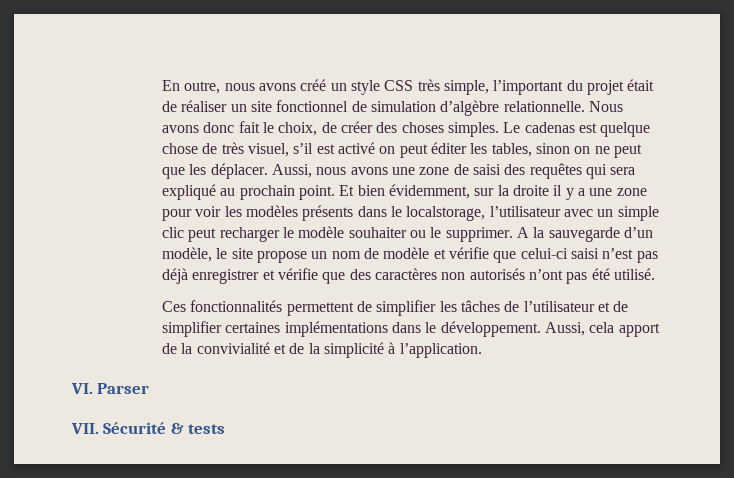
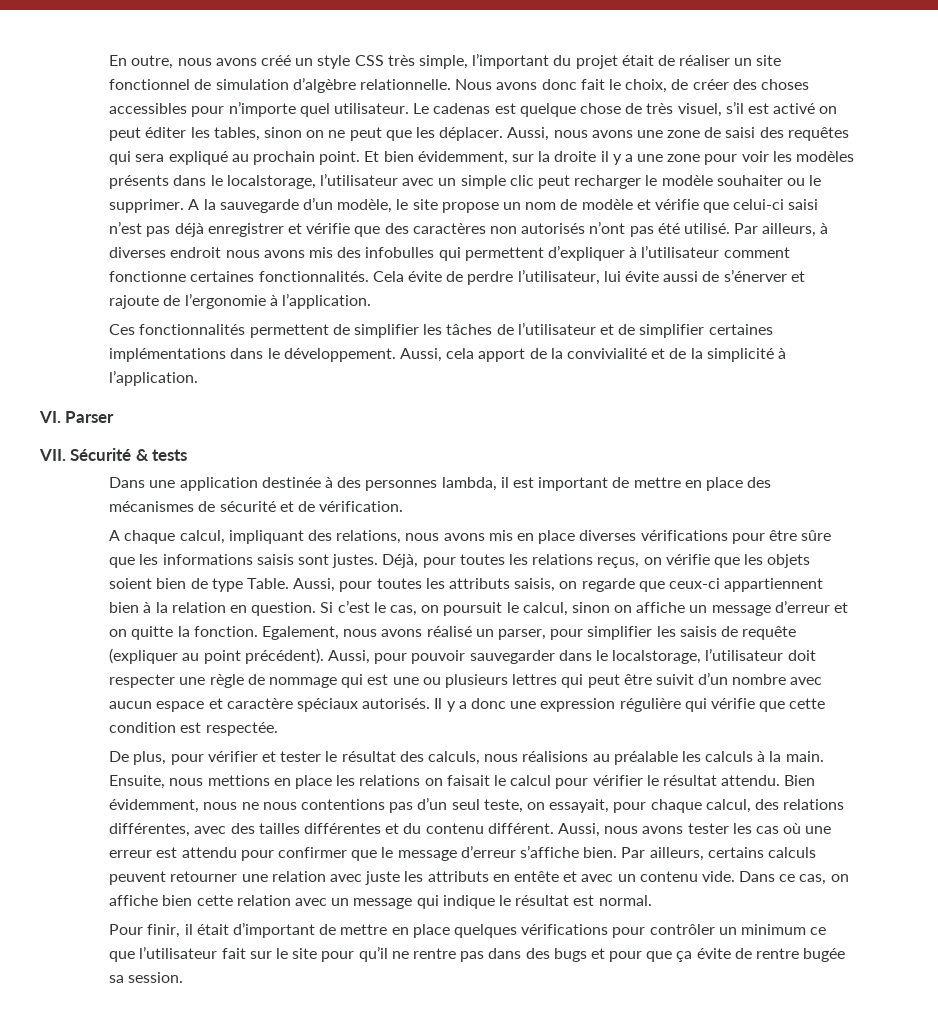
[447,122,499,137] simples. -> [109,101,410,117] accessibles pour n’importe quel utilisateur.
(655, 274) none -> [734,223,829,237] [109,245,790,261] [109,269,805,285] [109,293,372,309] Par ailleurs, à diverses endroit nous avons mis des infobulles qui permettent d’expliquer à l’utilisateur comment fonctionne certaines fonctionnalités. Cela évite de perdre l’utilisateur, lui évite aussi de s’énerver et rajoute de l’ergonomie à l’application.
(226, 429) none -> [109,477,772,491] [109,501,404,512] [109,530,832,544] [109,554,811,568] [109,578,824,592] [109,600,848,616] [109,626,797,640] [109,648,816,664] [109,672,823,688] [109,698,826,712] [109,722,278,736] [109,751,824,765] [109,775,816,789] [109,797,845,813] [109,823,832,837] [109,845,816,861] [109,871,849,885] [109,895,652,909] [109,922,827,938] [109,946,846,962] [109,972,184,983] // Dans une application destinée à des personnes lambda, il est important de mettre en place des mécanismes de sécurité et de vérification. // A chaque calcul, impliquant des relations, nous avons mis en place diverses vérifications pour être sûre que les informations saisis sont justes. Déjà, pour toutes les relations reçus, on vérifie que les objets soient bien de type Table. Aussi, pour toutes les attributs saisis, on regarde que ceux-ci appartiennent bien à la relation en question. Si c’est le cas, on poursuit le calcul, sinon on affiche un message d’erreur et on quitte la fonction. Egalement, nous avons réalisé un parser, pour simplifier les saisis de requête (expliquer au point précédent). Aussi, pour pouvoir sauvegarder dans le localstorage, l’utilisateur doit respecter une règle de nommage qui est une ou plusieurs lettres qui peut être suivit d’un nombre avec aucun espace et caractère spéciaux autorisés. Il y a donc une expression régulière qui vérifie que cette condition est respectée. // De plus, pour vérifier et tester le résultat des calculs, nous réalisions au préalable les calculs à la main. Ensuite, nous mettions en place les relations on faisait le calcul pour vérifier le résultat attendu. Bien évidemment, nous ne nous contentions pas d’un seul teste, on essayait, pour chaque calcul, des relations différentes, avec des tailles différentes et du contenu différent. Aussi, nous avons tester les cas où une erreur est attendu pour confirmer que le message d’erreur s’affiche bien. Par ailleurs, certains calculs peuvent retourner une relation avec juste les attributs en entête et avec un contenu vide. Dans ce cas, on affiche bien cette relation avec un message qui indique le résultat est normal. // Pour finir, il était d’important de mettre en place quelques vérifications pour contrôler un minimum ce que l’utilisateur fait sur le site pour qu’il ne rentre pas dans des bugs et pour que ça évite de rentre bugée sa session.

